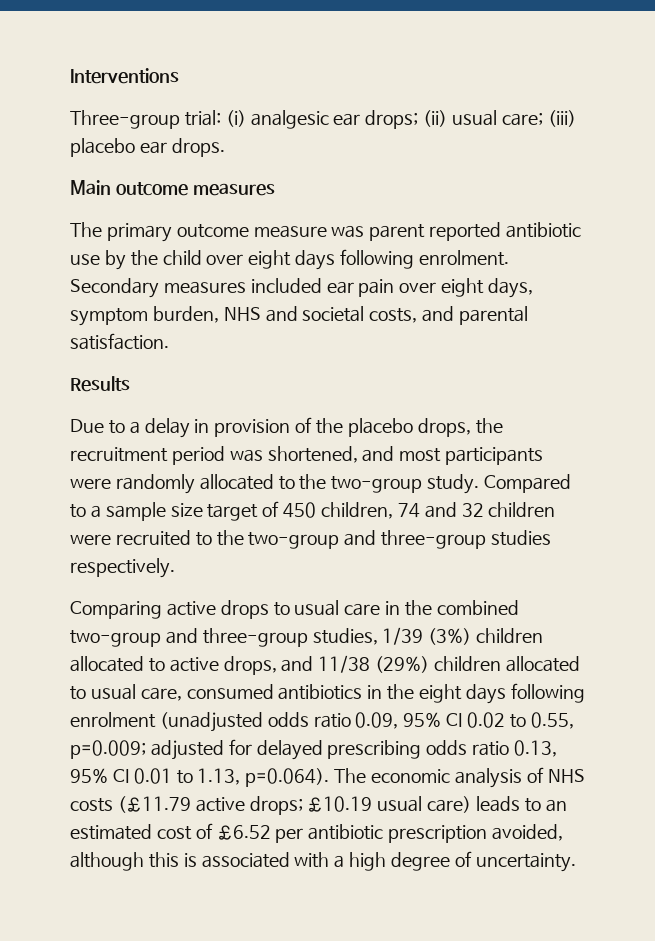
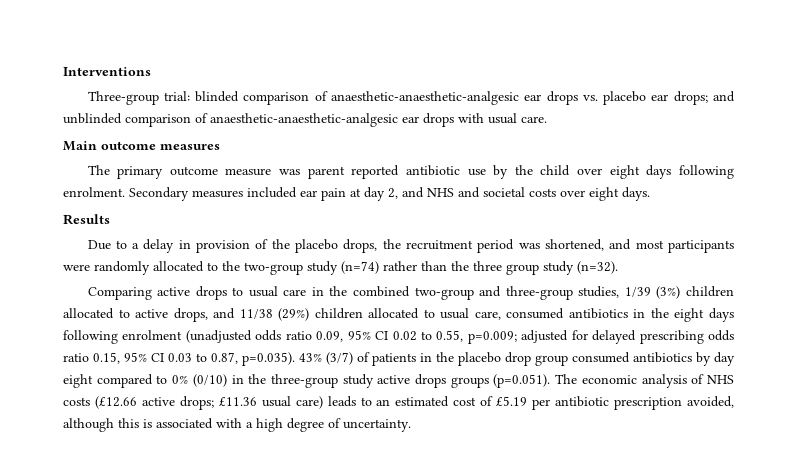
[225,110,576,129] [70,138,225,157] (i) analgesic ear drops; (ii) usual care; (iii) placebo ear drops. -> [195,91,735,105] [63,113,547,127] blinded comparison of anaesthetic-anaesthetic-analgesic ear drops vs. placebo ear drops; and unblinded comparison of anaesthetic-anaesthetic-analgesic ear drops with usual care.
[399,278,534,298] [70,306,528,326] [70,333,169,350] over eight days, symptom burden, NHS and societal costs, and parental satisfaction. -> [350,187,650,201] at day 2, and NHS and societal costs over eight days.
[427,474,572,494] [70,501,556,521] [70,530,552,549] [70,558,175,578] study. Compared to a sample size target of 450 children, 74 and 32 children were recruited to the two-group and three-group studies respectively. -> [307,261,618,275] study (n=74) rather than the three group study (n=32).
[514,740,558,757] [70,768,330,787] 0.13, 95% CI 0.01 to 1.13, p=0.064). -> [93,352,735,366] [63,374,551,388] 0.15, 95% CI 0.03 to 0.87, p=0.035). 43% (3/7) of patients in the placebo drop group consumed antibiotics by day eight compared to 0% (0/10) in the three-group study active drops groups (p=0.051).
[117,796,191,813] (£11.79 -> [94,396,137,409] (£12.66
[307,796,373,812] £10.19 -> [218,397,257,406] £11.36
[216,825,271,840] £6.52 -> [496,396,528,406] £5.19

